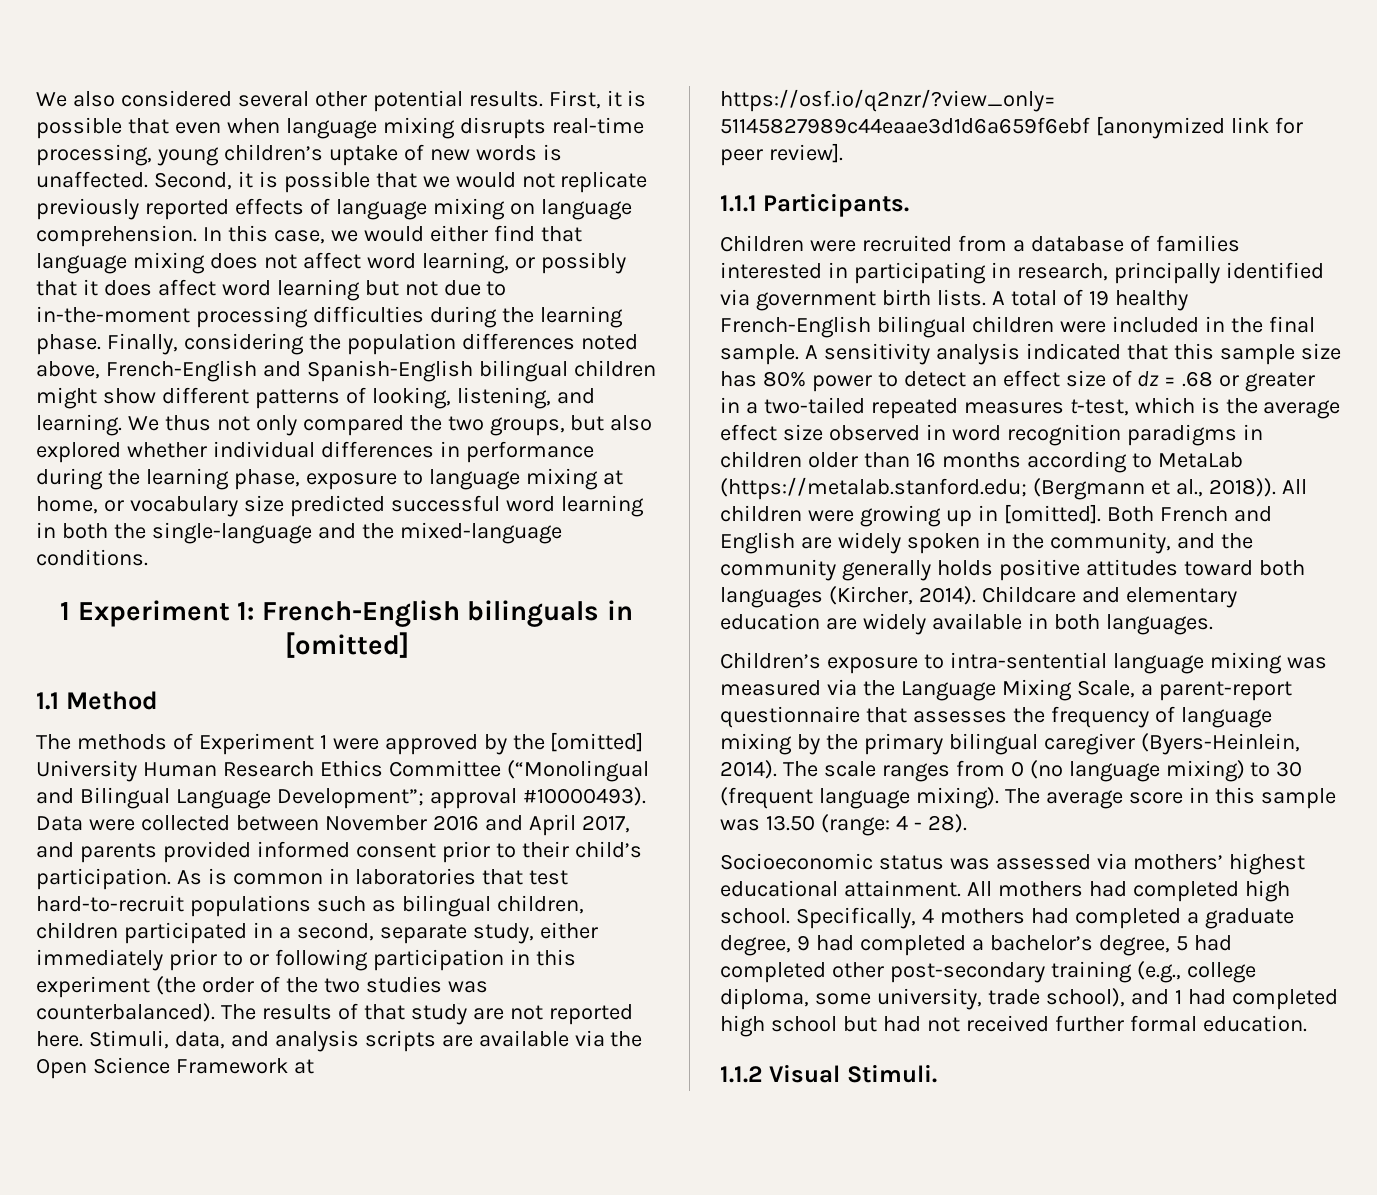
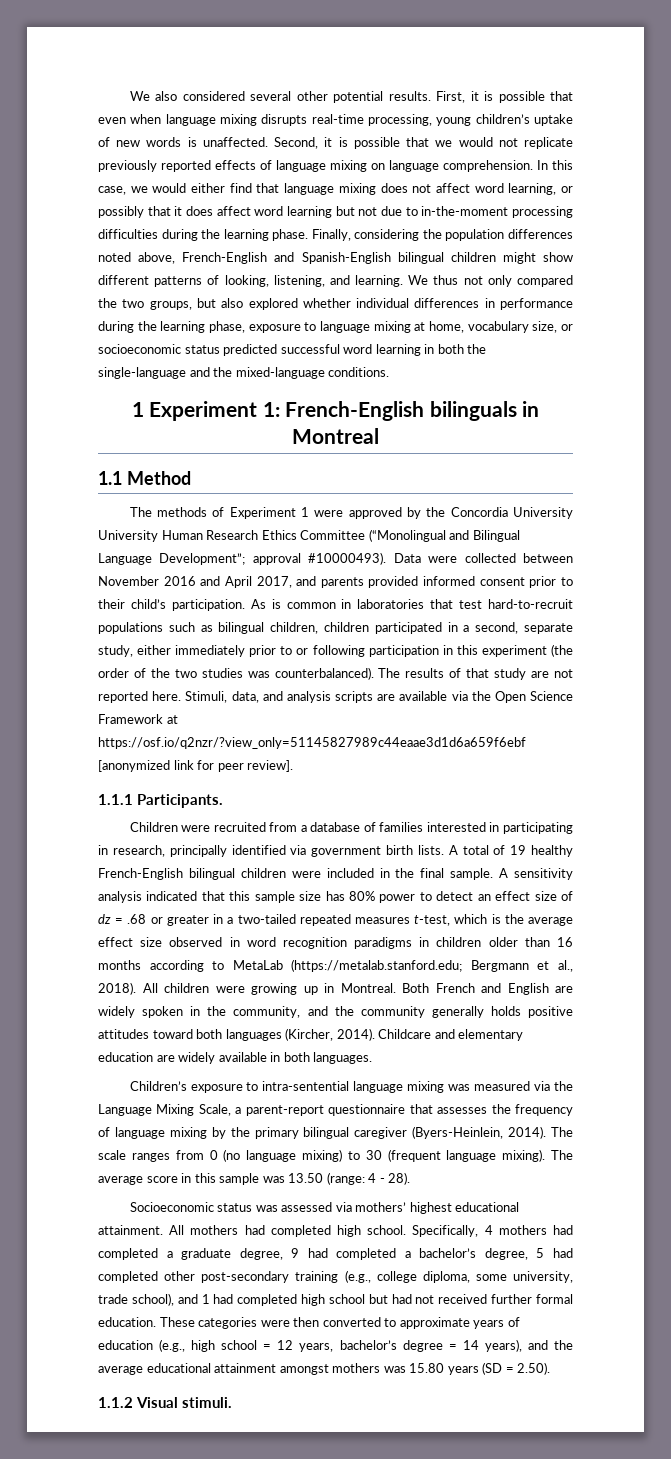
[103,495,284,517] or vocabulary size -> [467,321,574,333] [98,344,220,354] vocabulary size, or socioeconomic status
[284,632,409,658] [omitted] -> [292,428,379,444] Montreal
[550,732,644,752] [omitted] -> [450,507,573,519] Concordia University
[1032,478,1145,500] (Bergmann -> [470,960,529,972] Bergmann
[1208,478,1276,497] 2018)). -> [98,982,136,995] 2018).
[1003,504,1101,524] [omitted]. -> [340,983,396,993] Montreal.
(1307, 1023) none -> [159,1317,520,1329] [98,1339,573,1352] [98,1362,551,1375] These categories were then converted to approximate years of education (e.g., high school = 12 years, bachelor’s degree = 14 years), and the average educational attainment amongst mothers was 15.80 years (SD = 2.50).
[846,1064,937,1083] Stimuli. -> [182,1397,233,1408] stimuli.

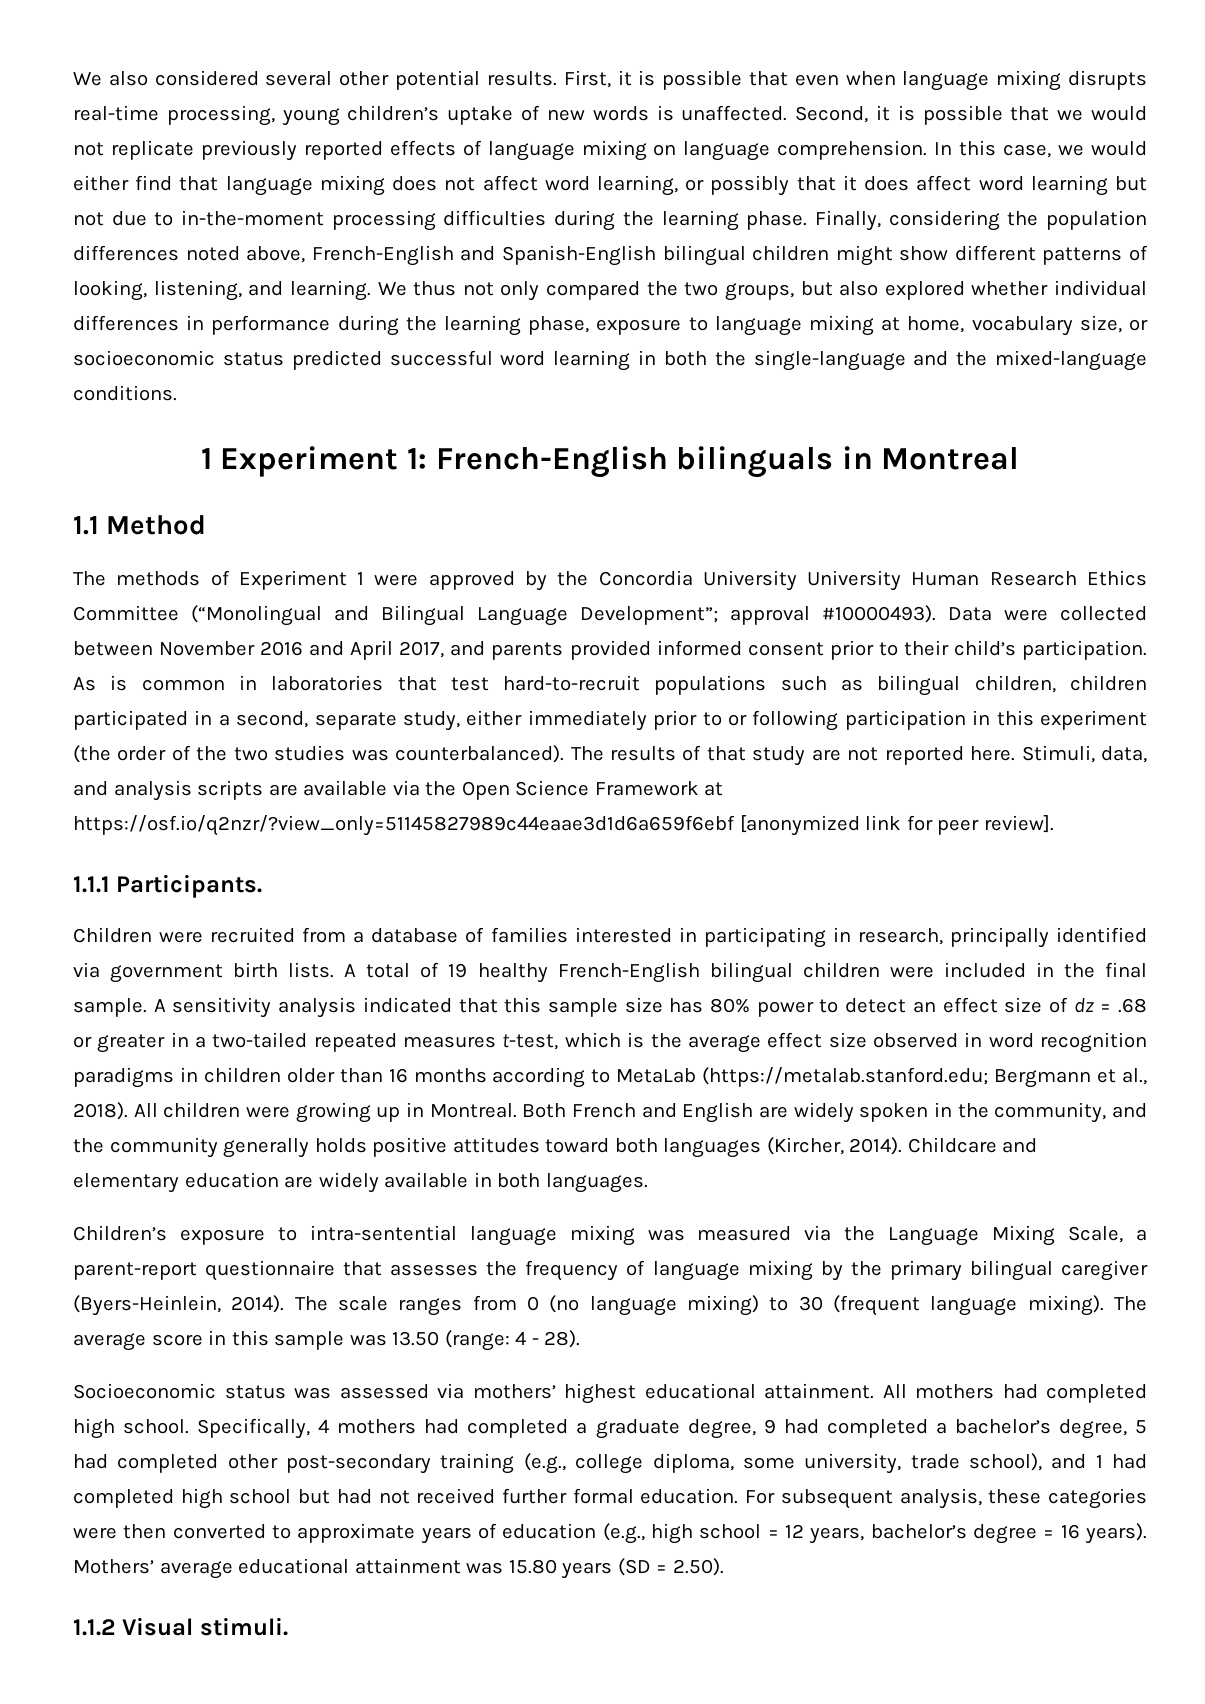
[159,1317,195,1327] These -> [745,1488,1042,1509] For subsequent analysis, these
[462,1339,573,1352] 14 years), and the -> [1060,1523,1148,1544] [73,1559,154,1574] 16 years). Mothers’
[279,1363,381,1375] amongst mothers -> (461, 1566) none

